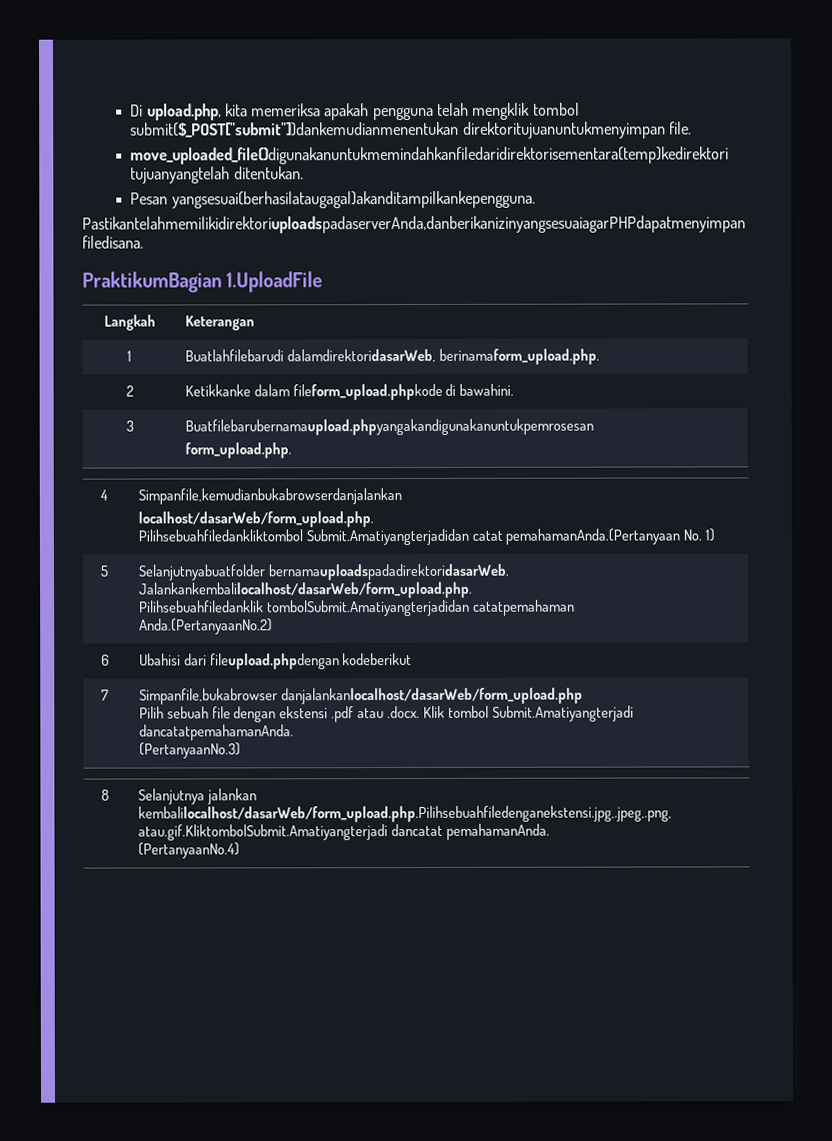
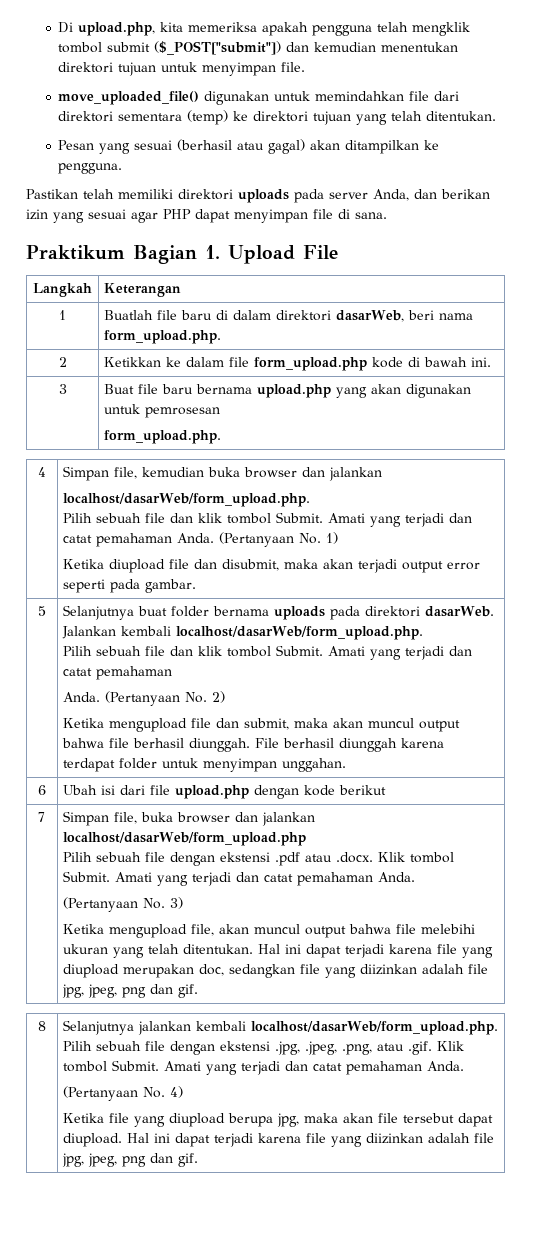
[130,121,692,139] [130,146,730,165] [130,166,304,184] [130,190,536,209] [82,215,746,234] [82,235,144,249] [82,271,324,293] [103,314,156,331] [184,315,255,331] [127,350,132,362] [184,348,600,365] [125,385,134,397] [184,383,515,401] [125,420,134,432] [184,418,594,436] [184,442,292,459] [99,489,108,501] [137,488,402,505] [137,511,374,528] [137,528,716,546] [99,565,109,577] [137,563,510,581] [138,581,473,599] [138,599,575,617] [138,618,273,635] [100,654,110,666] [138,653,413,670] [100,689,109,701] [138,687,583,705] submit($_POST["submit"])dankemudianmenentukan direktoritujuanuntukmenyimpan file. // move_uploaded_file()digunakanuntukmemindahkanfiledaridirektorisementara(temp)kedirektori tujuanyangtelah ditentukan. // Pesan yangsesuai(berhasilataugagal)akanditampilkankepengguna. // PastikantelahmemilikidirektoriuploadspadaserverAnda,danberikanizinyangsesuaiagarPHPdapatmenyimpan filedisana. // PraktikumBagian 1.UploadFile // Langkah | Keterangan // 1 | Buatlahfilebarudi dalamdirektoridasarWeb, berinamaform_upload.php. // 2 | Ketikkanke dalam fileform_upload.phpkode di bawahini. // 3 | Buatfilebarubernamaupload.phpyangakandigunakanuntukpemrosesan // form_upload.php. // 4 | Simpanfile,kemudianbukabrowserdanjalankan // localhost/dasarWeb/form_upload.php. // Pilihsebuahfiledankliktombol Submit.Amatiyangterjadidan catat pemahamanAnda.(Pertanyaan No. 1) // 5 | Selanjutnyabuatfolder bernamauploadspadadirektoridasarWeb. Jalankankembalilocalhost/dasarWeb/form_upload.php. // Pilihsebuahfiledanklik tombolSubmit.Amatiyangterjadidan catatpemahaman // Anda.(PertanyaanNo.2) // 6 | Ubahisi dari fileupload.phpdengan kodeberikut // 7 | Simpanfile,bukabrowser danjalankanlocalhost/dasarWeb/form_upload.php -> [107,41,459,55] [58,62,306,76] [58,91,460,105] [58,110,497,125] [58,139,440,154] [58,163,123,174] [26,189,490,203] [26,209,387,223] [26,245,338,264] [33,283,92,297] [104,283,182,297] [59,310,66,320] [104,310,473,322] [104,330,222,344] [58,357,67,367] [104,357,492,371] [58,384,67,394] [104,384,472,398] [104,404,221,418] [104,430,222,444] [38,467,47,477] [63,466,383,481] [63,493,310,507] [63,512,473,527] [63,532,339,547] [63,559,481,573] [63,579,197,593] [38,606,47,616] [63,605,494,620] [62,626,423,640] [63,645,473,660] [63,666,173,680] [63,691,226,706] [63,718,461,732] [62,738,445,752] [63,758,347,772] [38,785,47,795] [63,785,387,799] [38,812,46,822] [63,811,316,826] [63,832,307,846] submit ($_POST["submit"]) dan kemudian menentukan direktori tujuan untuk menyimpan file. // move_uploaded_file() digunakan untuk memindahkan file dari direktori sementara (temp) ke direktori tujuan yang telah ditentukan. // Pesan yang sesuai (berhasil atau gagal) akan ditampilkan ke pengguna. // Pastikan telah memiliki direktori uploads pada server Anda, dan berikan izin yang sesuai agar PHP dapat menyimpan file di sana. // Praktikum Bagian 1. Upload File // Langkah | Keterangan // 1 | Buatlah file baru di dalam direktori dasarWeb, beri nama form_upload.php. // 2 | Ketikkan ke dalam file form_upload.php kode di bawah ini. // 3 | Buat file baru bernama upload.php yang akan digunakan untuk pemrosesan // form_upload.php. // 4 | Simpan file, kemudian buka browser dan jalankan // localhost/dasarWeb/form_upload.php. // Pilih sebuah file dan klik tombol Submit. Amati yang terjadi dan catat pemahaman Anda. (Pertanyaan No. 1) // Ketika diupload file dan disubmit, maka akan terjadi output error seperti pada gambar. // 5 | Selanjutnya buat folder bernama uploads pada direktori dasarWeb. Jalankan kembali localhost/dasarWeb/form_upload.php. // Pilih sebuah file dan klik tombol Submit. Amati yang terjadi dan catat pemahaman // Anda. (Pertanyaan No. 2) // Ketika mengupload file dan submit, maka akan muncul output bahwa file berhasil diunggah. File berhasil diunggah karena terdapat folder untuk menyimpan unggahan. // 6 | Ubah isi dari file upload.php dengan kode berikut // 7 | Simpan file, buka browser dan jalankan localhost/dasarWeb/form_upload.php
[491,705,634,722] [138,724,294,741] [138,742,241,759] [100,789,109,801] [137,788,257,805] [137,805,672,823] [137,823,550,841] [137,842,240,859] Submit.Amatiyangterjadi dancatatpemahamanAnda. // (PertanyaanNo.3) // 8 | Selanjutnya jalankan kembalilocalhost/dasarWeb/form_upload.php.Pilihsebuahfiledenganekstensi.jpg,.jpeg,.png, atau.gif.KliktombolSubmit.Amatiyangterjadi dancatat pemahamanAnda. // (PertanyaanNo.4) -> [63,871,416,886] [63,897,184,912] [63,924,476,938] [63,944,494,958] [63,964,489,978] [62,984,199,998] [38,1021,47,1031] [63,1020,498,1035] [63,1041,465,1055] [63,1060,465,1075] [63,1086,184,1101] [63,1113,494,1127] [63,1133,495,1147] [62,1153,199,1167] Submit. Amati yang terjadi dan catat pemahaman Anda. // (Pertanyaan No. 3) // Ketika mengupload file, akan muncul output bahwa file melebihi ukuran yang telah ditentukan. Hal ini dapat terjadi karena file yang diupload merupakan doc, sedangkan file yang diizinkan adalah file jpg, jpeg, png dan gif. // 8 | Selanjutnya jalankan kembali localhost/dasarWeb/form_upload.php. Pilih sebuah file dengan ekstensi .jpg, .jpeg, .png, atau .gif. Klik tombol Submit. Amati yang terjadi dan catat pemahaman Anda. // (Pertanyaan No. 4) // Ketika file yang diupload berupa jpg, maka akan file tersebut dapat diupload. Hal ini dapat terjadi karena file yang diizinkan adalah file jpg, jpeg, png dan gif.

